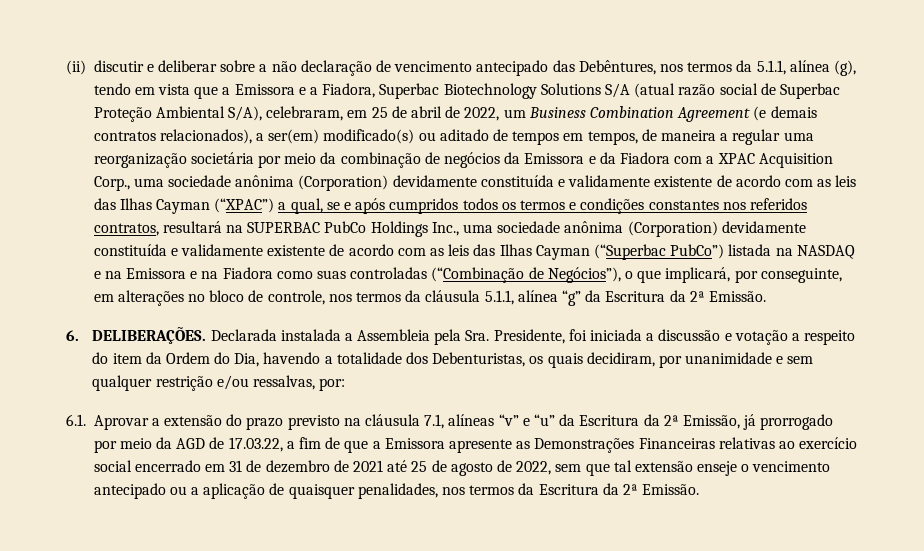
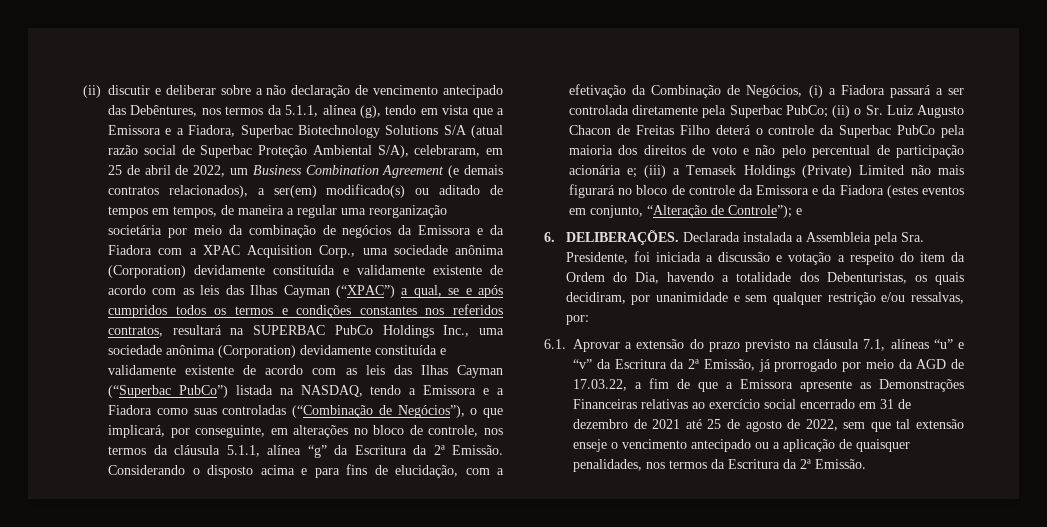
[796,245,855,259] [93,268,219,279] NASDAQ e na Emissora e na -> [300,385,505,397] NASDAQ, tendo a Emissora e a
(766, 296) none -> [108,464,504,478] [569,84,965,98] [569,105,964,118] [569,125,965,138] [569,145,964,158] [569,165,964,178] [569,184,964,198] [569,205,802,218] Considerando o disposto acima e para fins de elucidação, com a efetivação da Combinação de Negócios, (i) a Fiadora passará a ser controlada diretamente pela Superbac PubCo; (ii) o Sr. Luiz Augusto Chacon de Freitas Filho deterá o controle da Superbac PubCo pela maioria dos direitos de voto e não pelo percentual de participação acionária e; (iii) a Temasek Holdings (Private) Limited não mais figurará no bloco de controle da Emissora e da Fiadora (estes eventos em conjunto, “Alteração de Controle”); e
[498,414,555,426] “v” e “u” -> [933,339,964,349] [573,359,592,369] “u” e “v”

